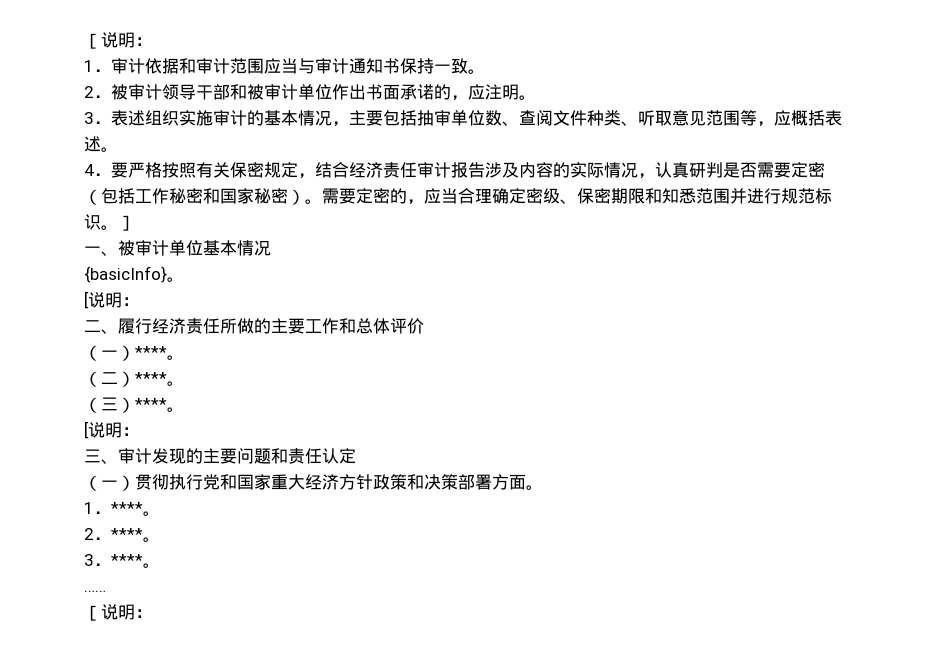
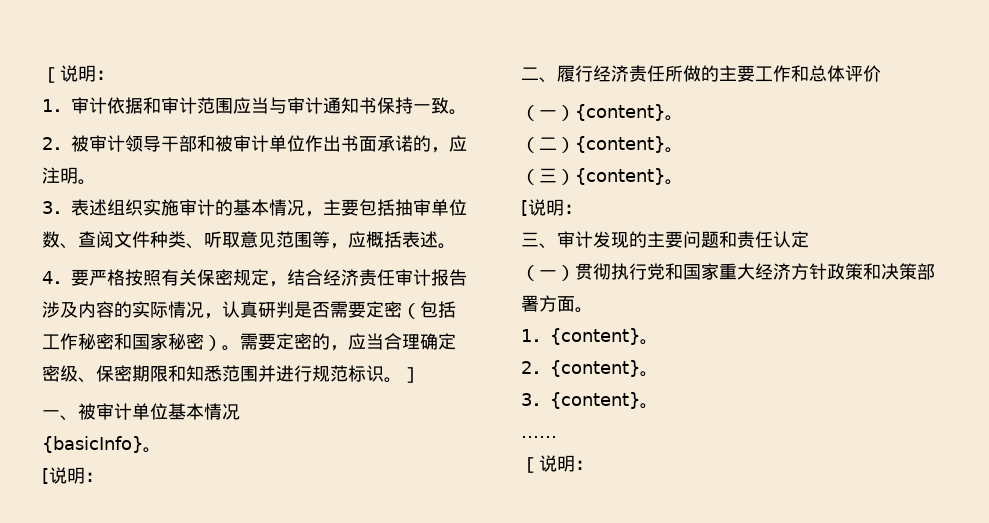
[135,346,167,358] **** -> [575,104,665,121] {content}
[135,372,167,384] **** -> [575,136,665,153] {content}
[135,398,167,410] **** -> [575,168,665,185] {content}
[111,502,160,516] [84,528,160,542] [84,554,143,566] ****。 // 2．****。 // 3．**** -> [550,328,658,345] [521,360,658,377] [521,392,640,409] {content}。 // 2．{content}。 // 3．{content}

